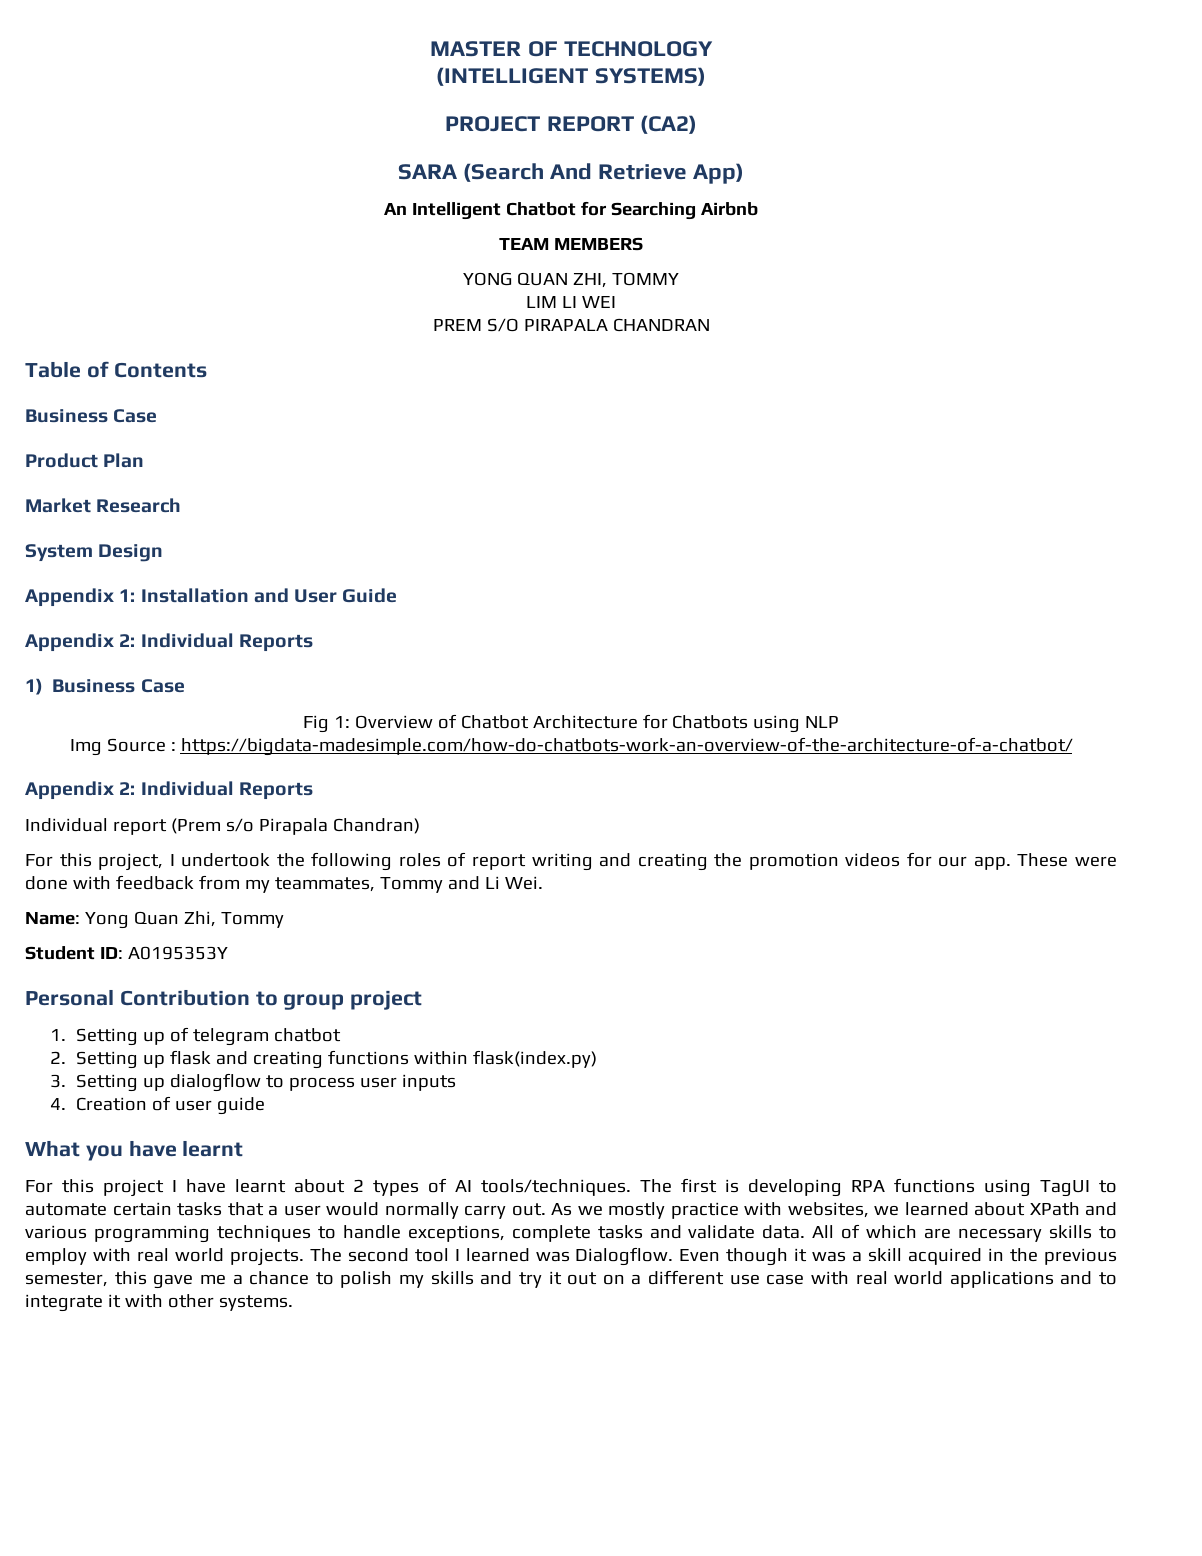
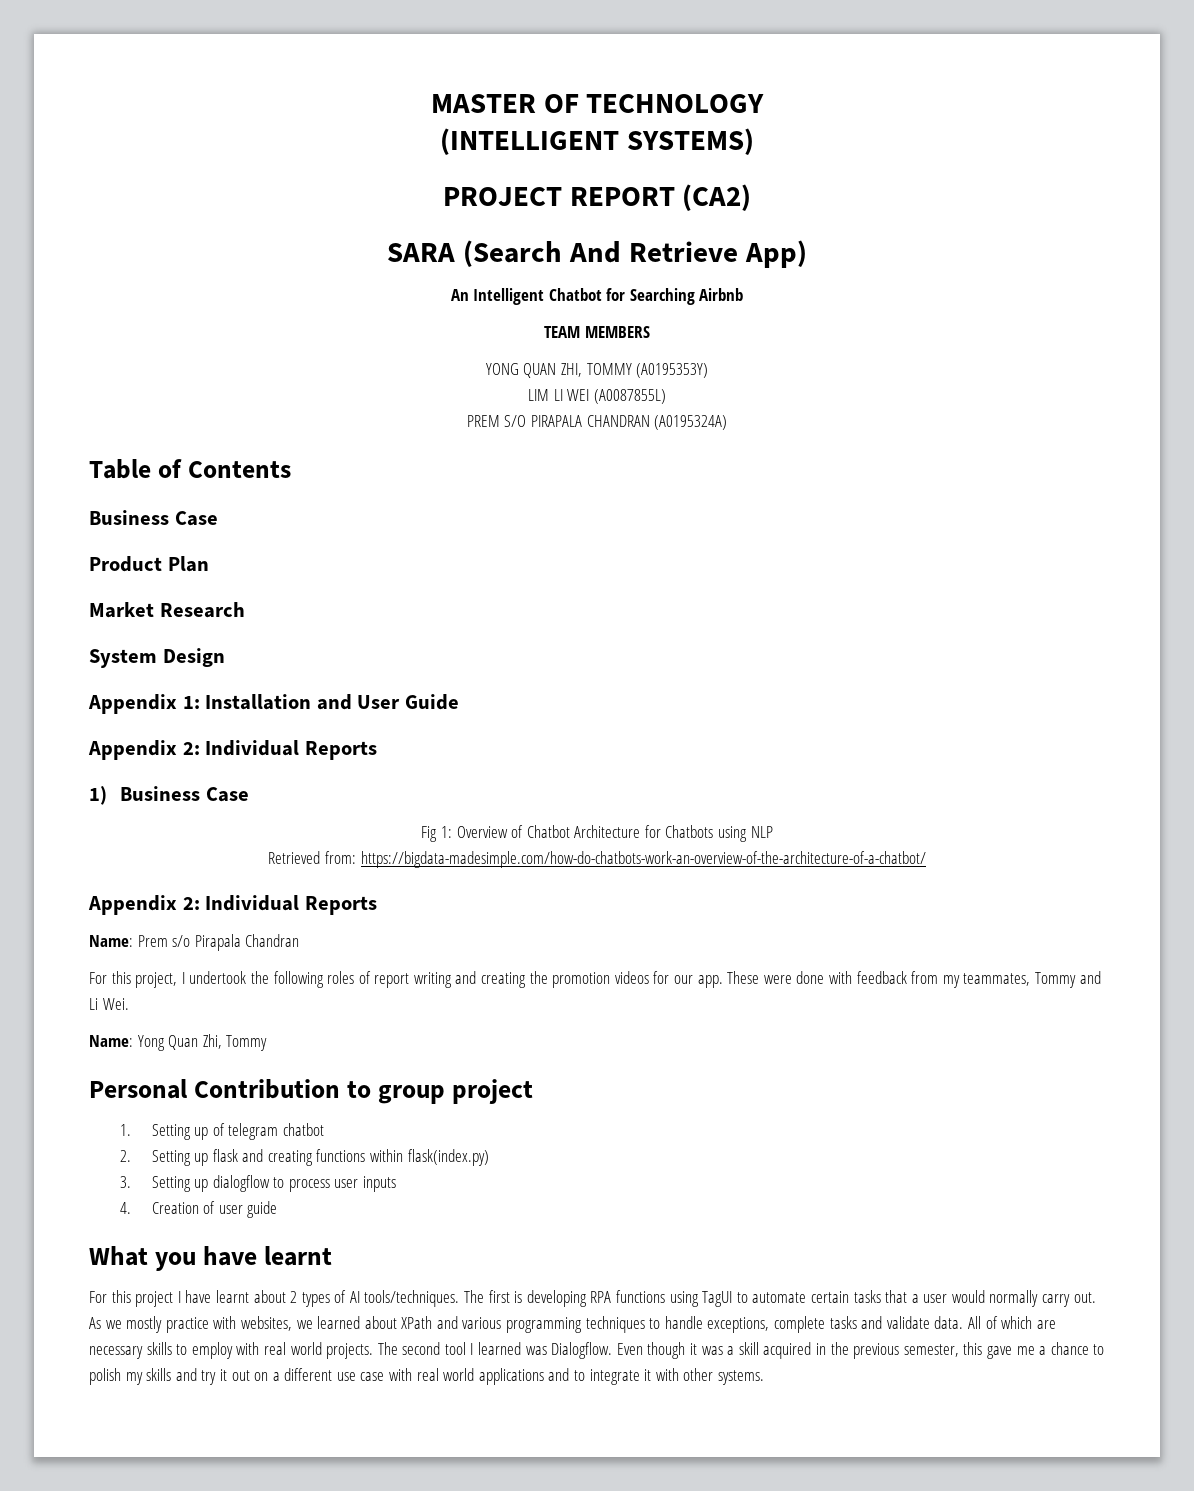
(679, 279) none -> [636,363,709,378] (A0195353Y)
(616, 302) none -> [593,389,666,404] (A0087855L)
(710, 325) none -> [654,415,728,430] (A0195324A)
[69,738,176,756] Img Source : -> [268,851,356,864] Retrieved from:
[25,818,221,835] Individual report (Prem -> [89,935,168,947] Name: Prem
[332,818,420,834] Chandran) -> [245,934,300,947] Chandran
[25,946,228,960] // Student ID: A0195353Y -> (268, 1043) none

